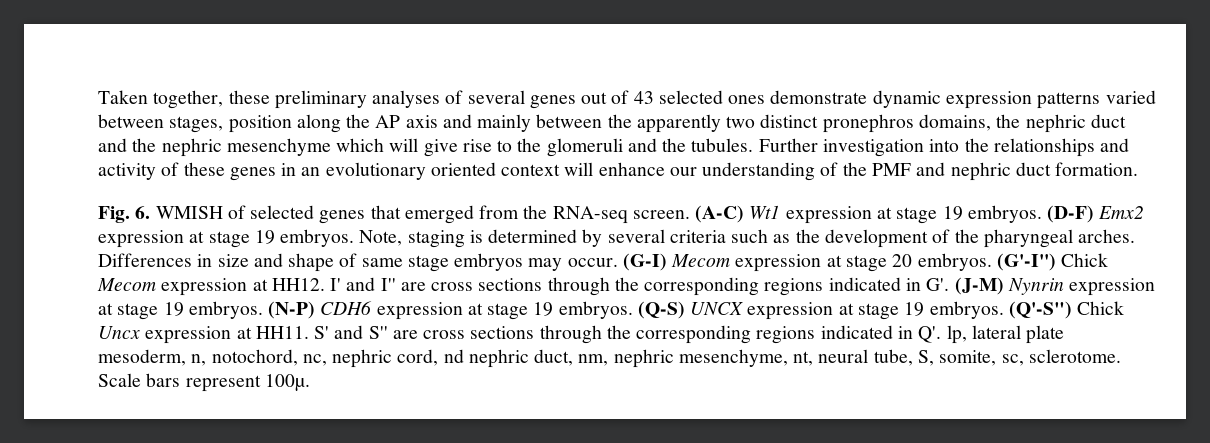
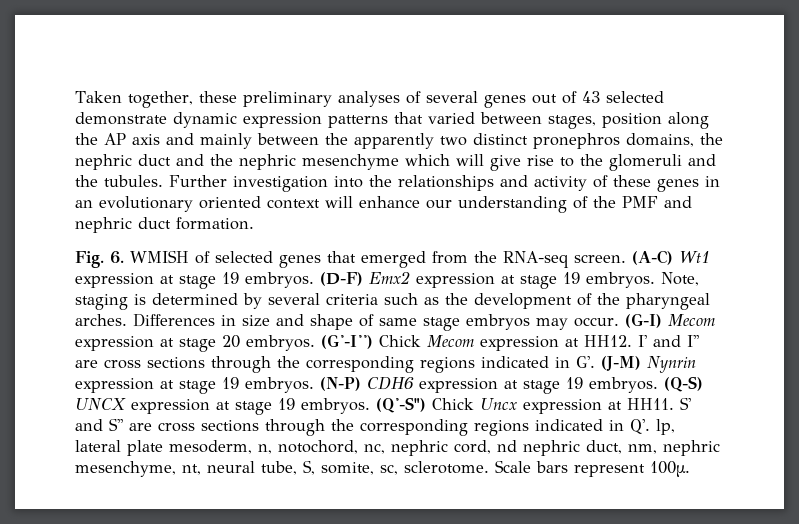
[728,95,766,104] ones -> (664, 97) none
(1101, 100) none -> [394,112,423,124] that

